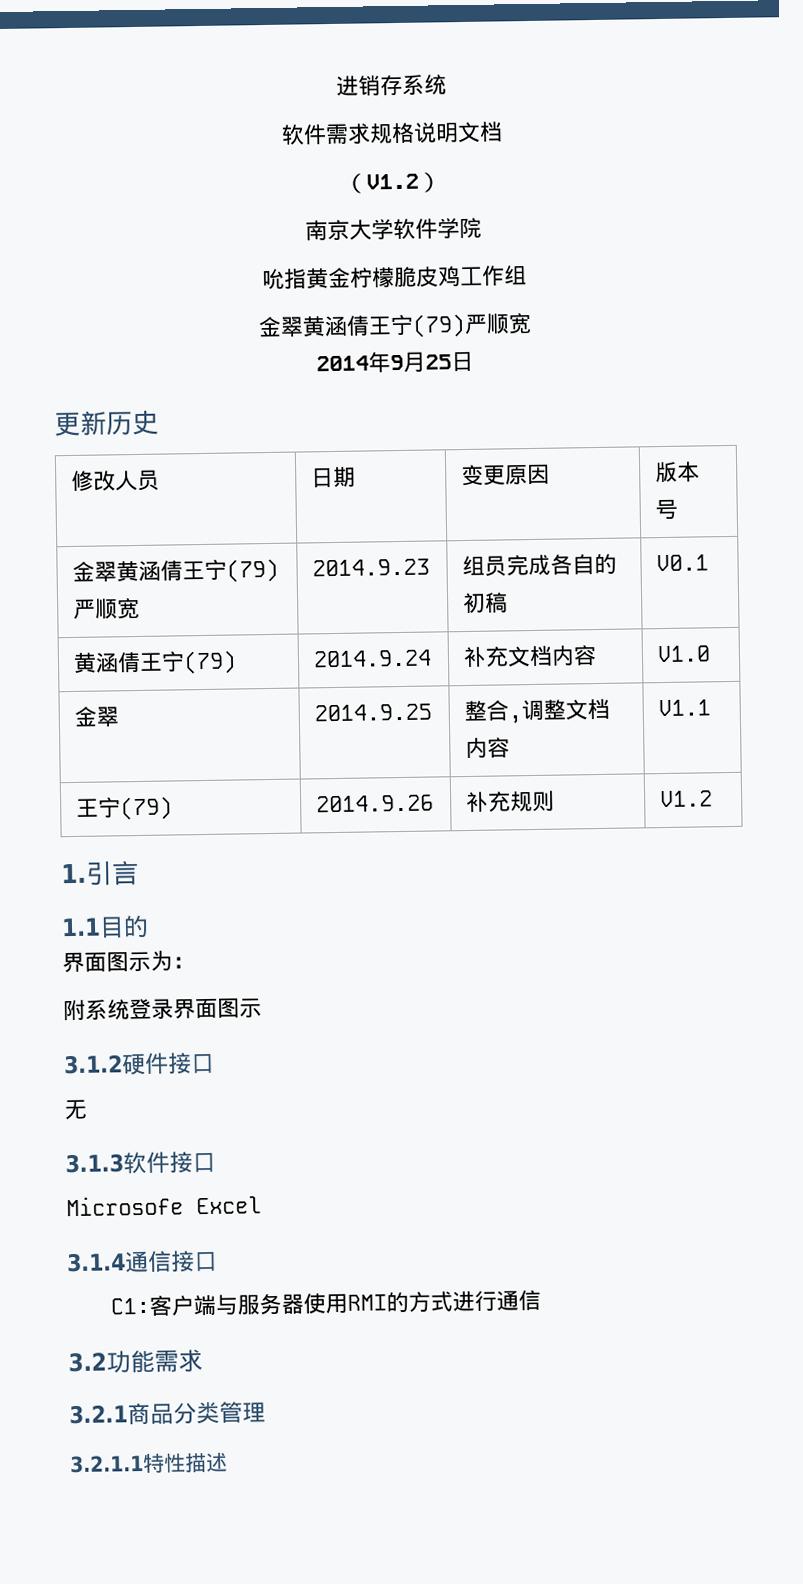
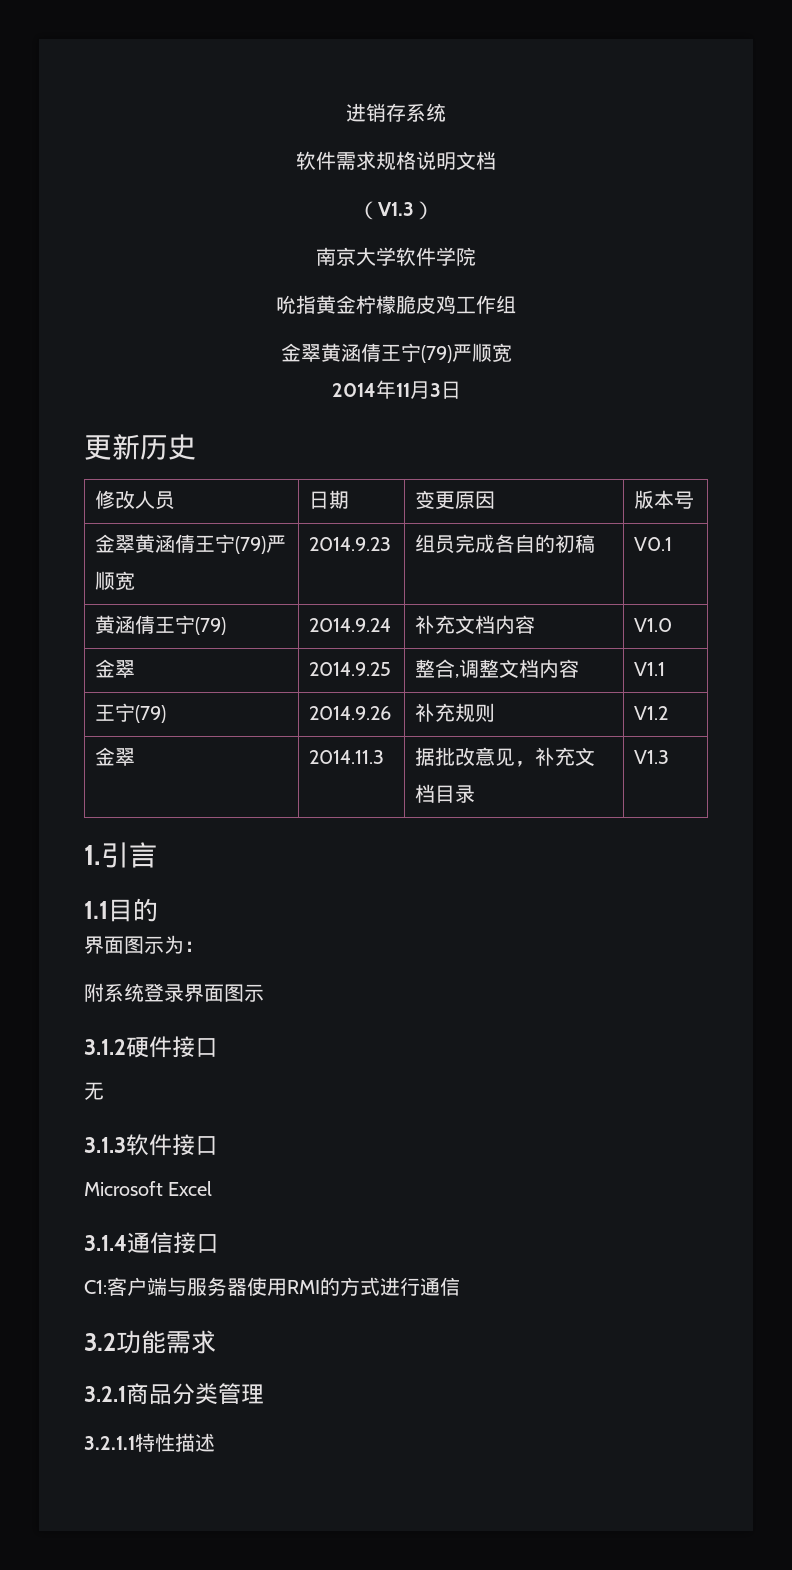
[365,173,419,190] V1.2 -> [378,202,414,216] V1.3
[390,351,452,373] 9月25 -> [395,381,441,399] 11月3
(714, 799) none -> [95,747,136,766] [309,750,385,764] [415,747,596,767] [415,784,476,803] [634,750,670,764] // 金翠 | 2014.11.3 | 据批改意见，补充文档目录 | V1.3
[66,1195,184,1217] Microsofe -> [84,1181,163,1196] Microsoft

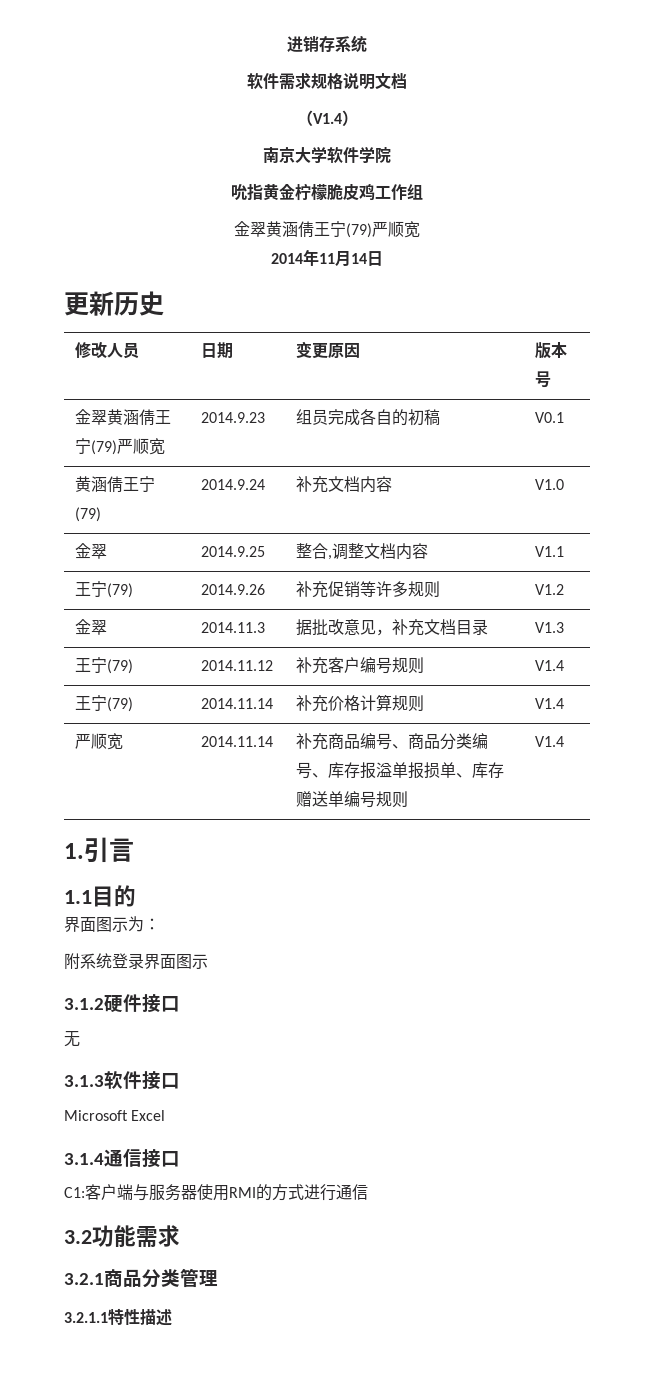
[378,202,414,216] V1.3 -> [312,113,342,124] V1.4
[429,383,441,397] 3 -> [351,253,367,264] 14
(456, 712) none -> [328,581,409,598] 促销等许多
(670, 757) none -> [75,657,134,674] [201,660,274,671] [296,657,425,674] [535,660,565,671] [75,695,134,712] [201,698,274,709] [296,694,425,712] [535,698,565,709] [75,733,124,750] [201,736,274,747] [296,733,489,750] [296,762,505,779] [296,791,409,808] [535,736,565,747] // 王宁(79) | 2014.11.12 | 补充客户编号规则 | V1.4 // 王宁(79) | 2014.11.14 | 补充价格计算规则 | V1.4 // 严顺宽 | 2014.11.14 | 补充商品编号、商品分类编号、库存报溢单报损单、库存赠送单编号规则 | V1.4

